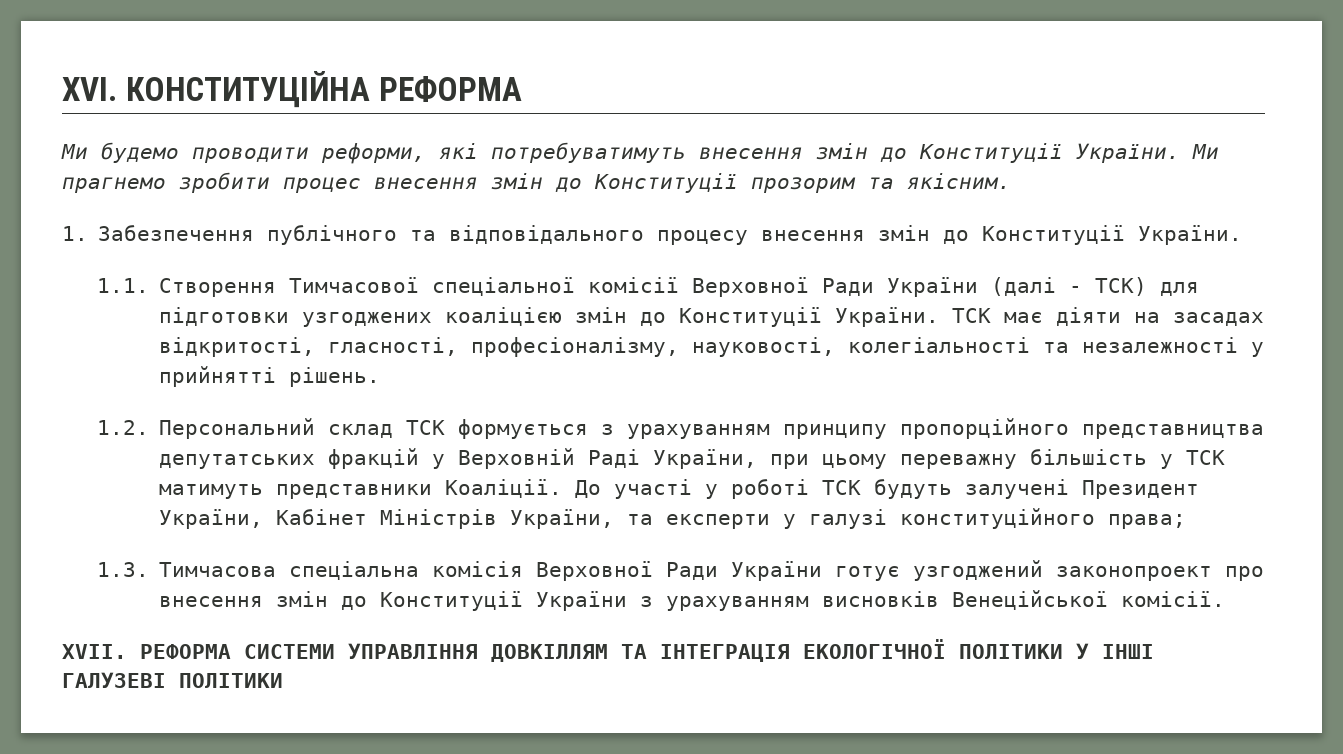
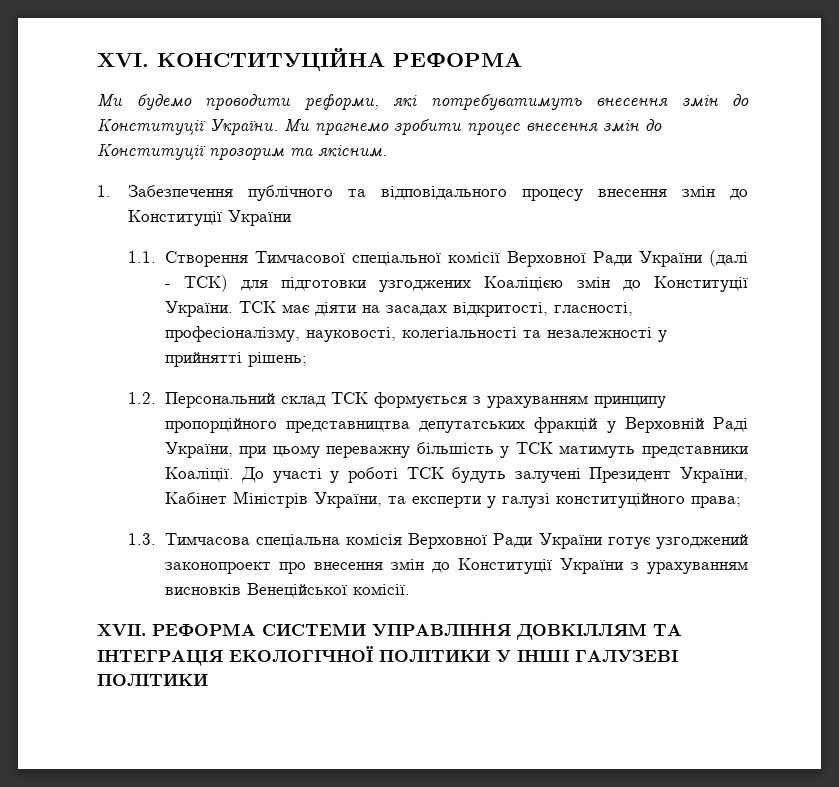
[1138,225,1243,245] України. -> [228,210,292,226] України
[445,307,563,326] коаліцією -> [484,276,564,291] Коаліцією
[289,367,381,387] рішень. -> [247,352,307,367] рішень;

